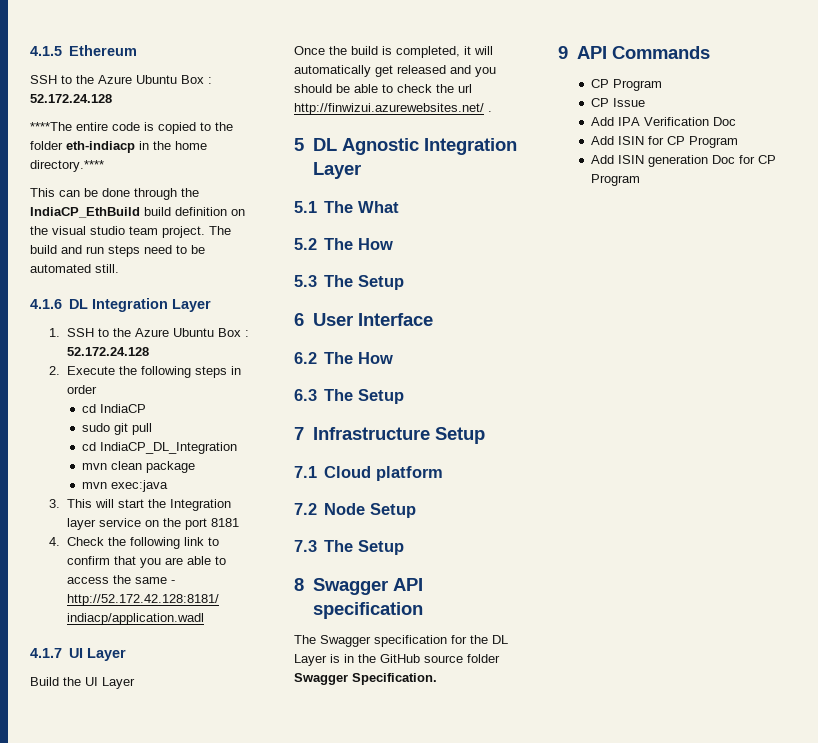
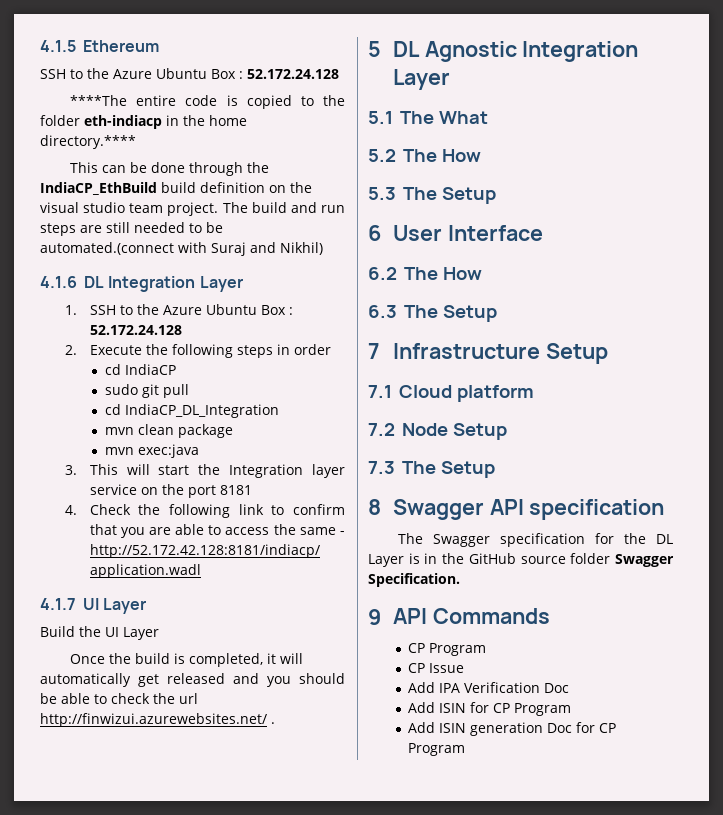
[144,245,205,254] [30,264,119,273] need to be automated still. -> [80,222,223,233] [40,242,323,256] are still needed to be automated.(connect with Suraj and Nikhil)

